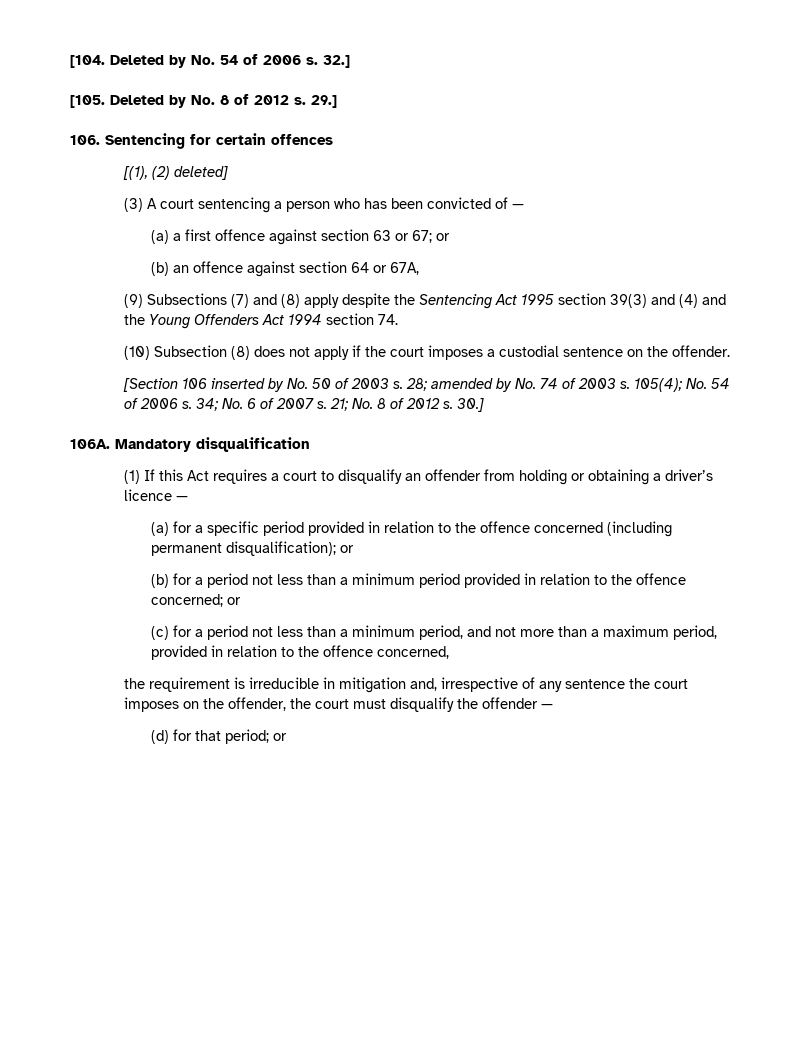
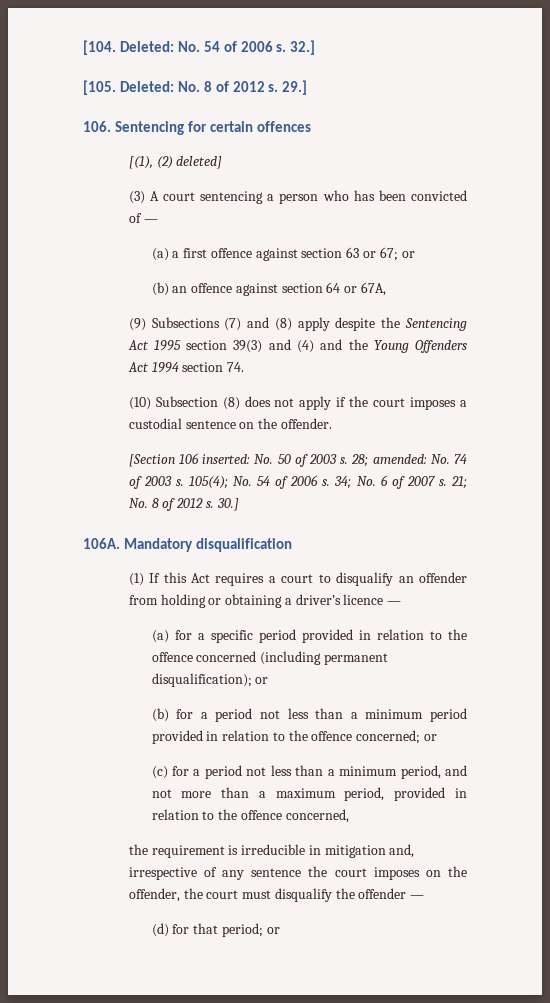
[110,55,186,68] Deleted by -> [119,41,174,52] Deleted:
[110,95,186,108] Deleted by -> [119,81,174,92] Deleted:
[210,378,284,392] inserted by -> [202,454,251,464] inserted:
[430,378,512,392] amended by -> [372,454,427,464] amended:

